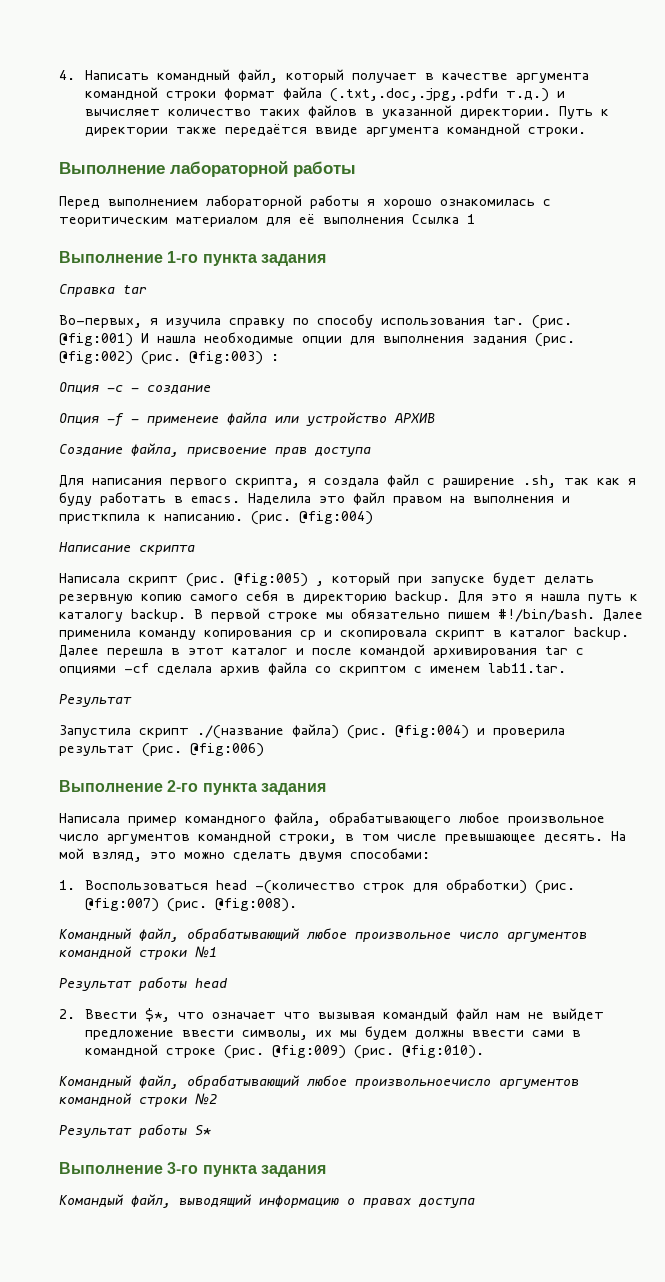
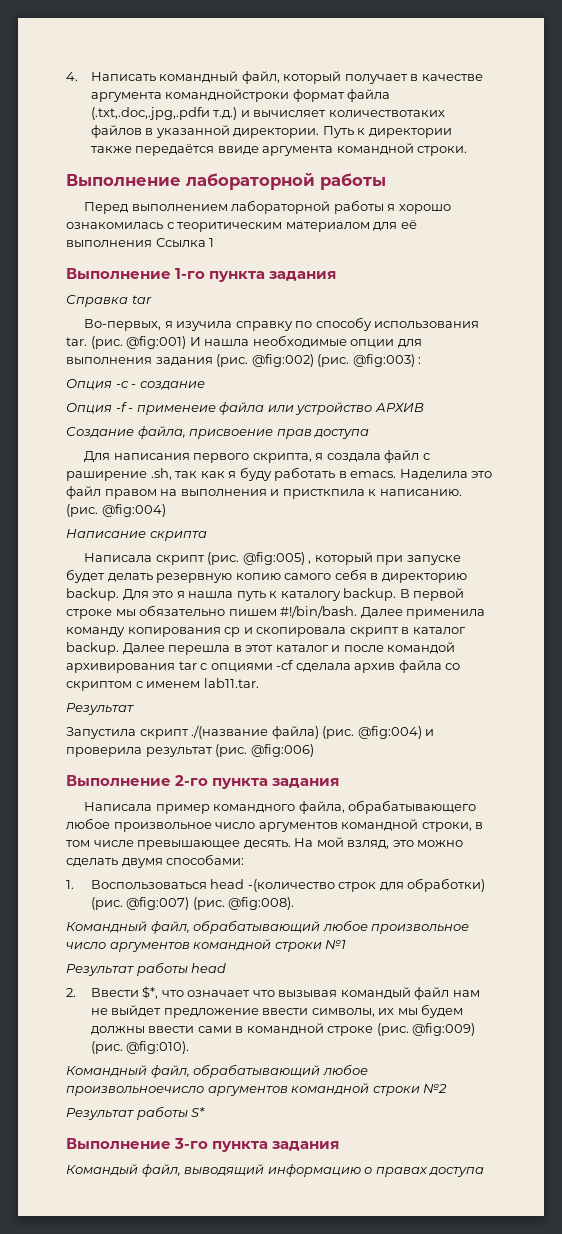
[84,87,216,101] командной строки -> [165,89,290,102] команднойстроки
[167,109,300,117] количество таких -> [328,110,445,117] количествотаких

